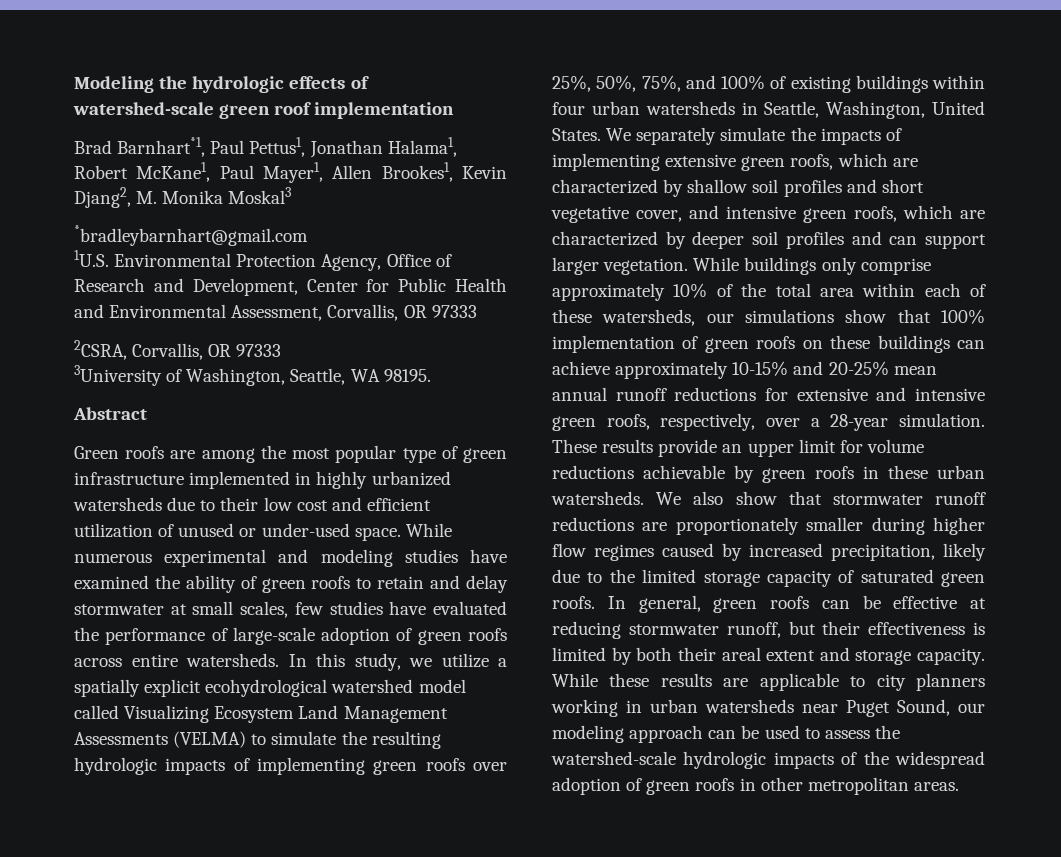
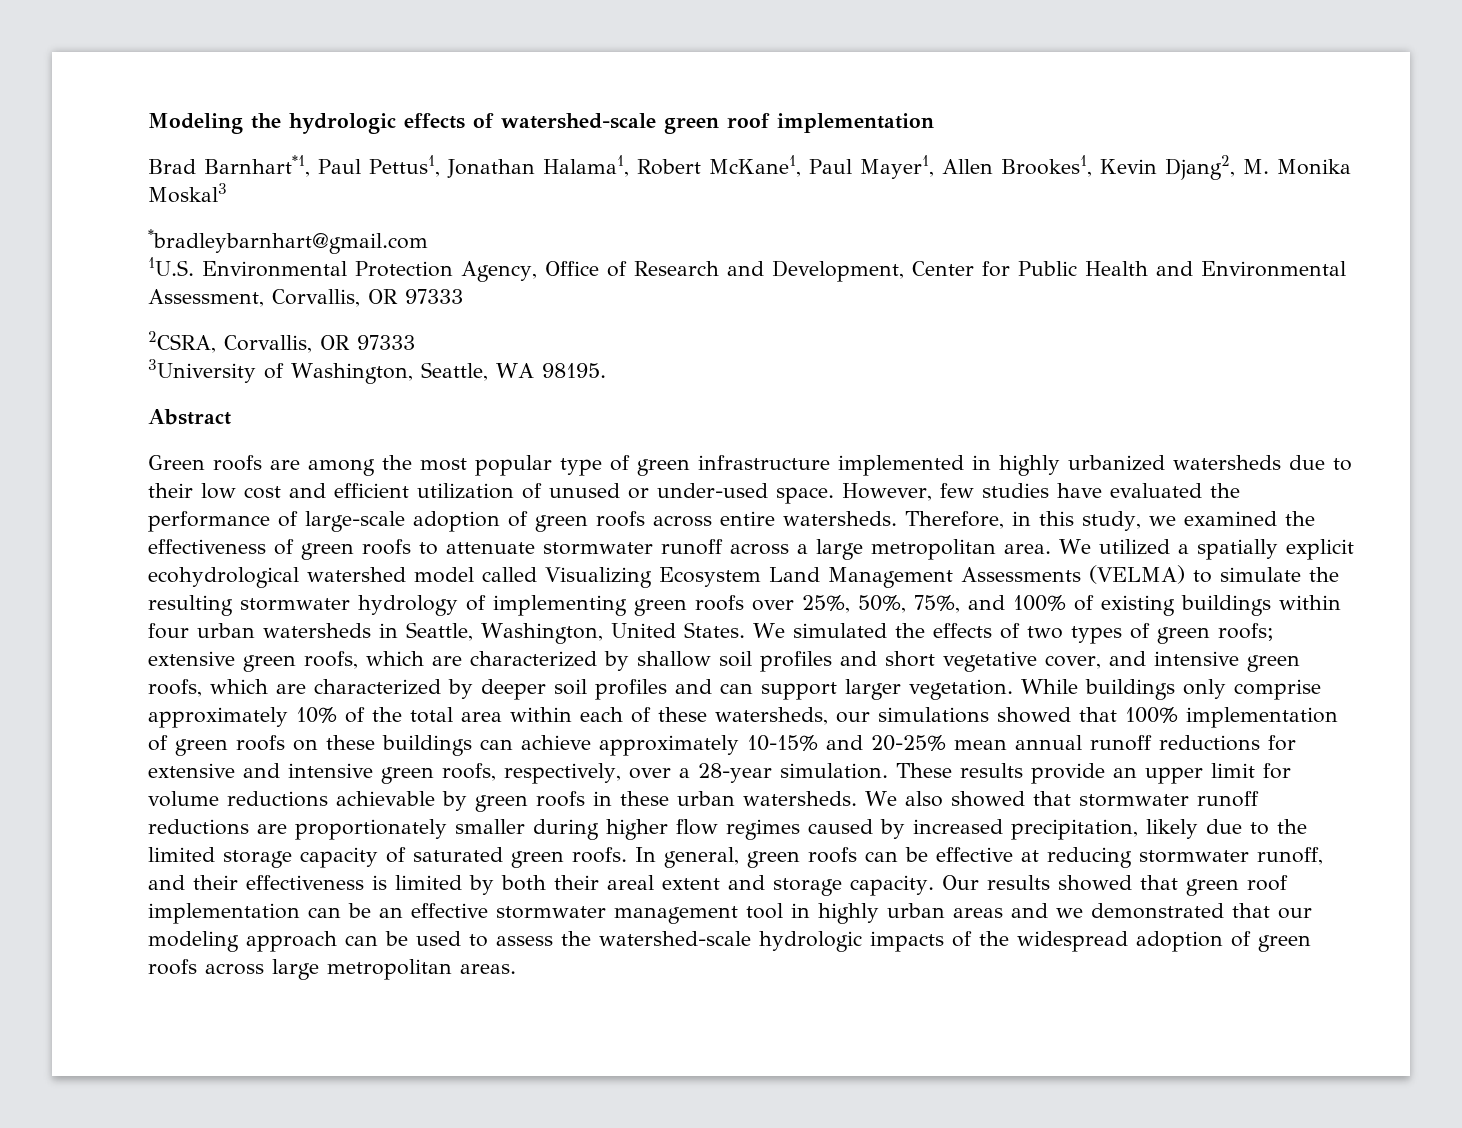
[405,523,452,537] [74,549,507,567] [74,575,509,593] [74,601,289,618] While numerous experimental and modeling studies have examined the ability of green roofs to retain and delay stormwater at small scales, -> [842,483,932,501] However,
[288,654,307,667] In -> [905,511,1031,529] Therefore, in
[441,653,489,668] utilize -> [1183,511,1315,526] [148,539,1170,560] examined the effectiveness of green roofs to attenuate stormwater runoff across a large metropolitan area. We utilized
[74,757,226,775] hydrologic impacts -> [240,595,458,616] stormwater hydrology
[636,127,902,145] [552,153,660,171] separately simulate the impacts of implementing -> [792,623,1274,644] simulated the effects of two types of green roofs;
[845,309,887,323] show -> [997,707,1071,723] showed
[735,491,777,505] show -> [950,791,1025,807] showed
[788,621,816,635] but -> [148,875,185,890] and
[552,673,985,691] [551,699,950,717] While these results are applicable to city planners working in urban watersheds near Puget Sound, -> [941,875,1288,896] [148,903,1270,924] Our results showed that green roof implementation can be an effective stormwater management tool in highly urban areas and we demonstrated that
[739,777,803,791] in other -> [205,959,319,980] across large

